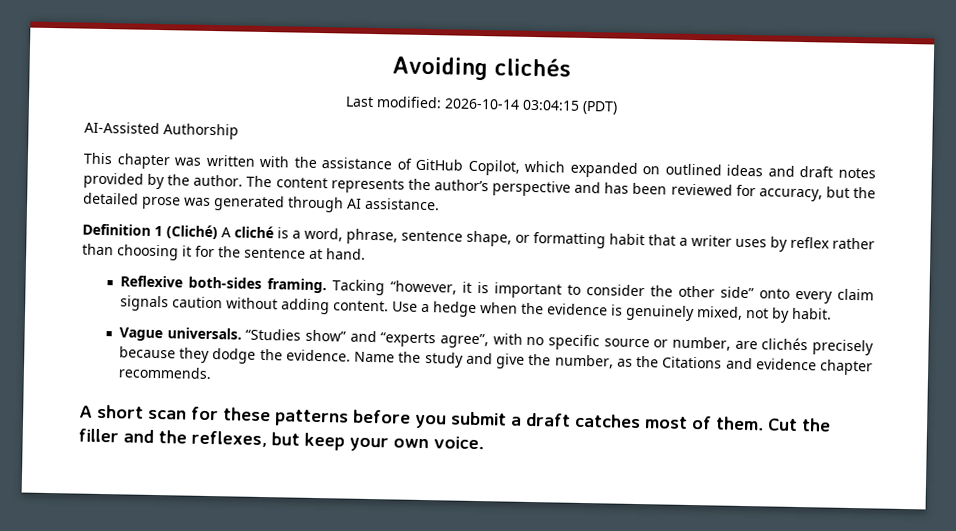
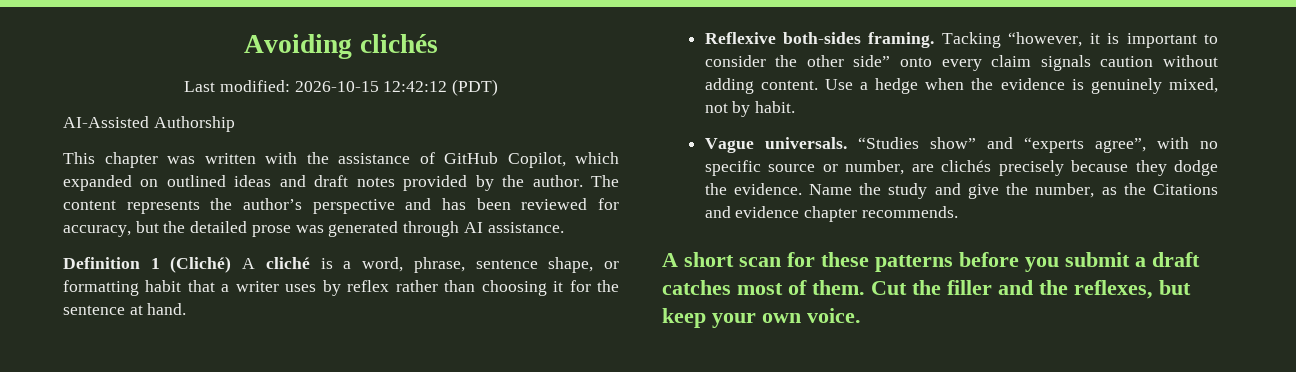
[443,98,580,111] 2026-10-14 03:04:15 -> [294,81,448,92] 2026-10-15 12:42:12

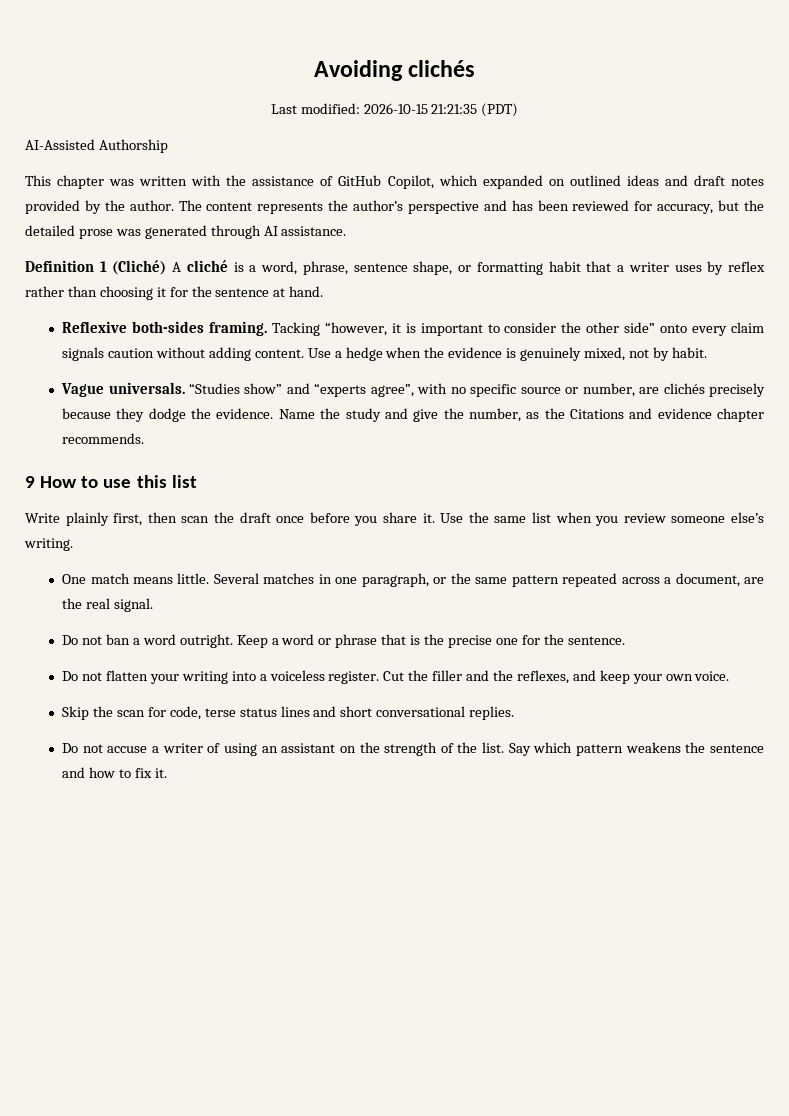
[383,81,448,92] 12:42:12 -> [431,104,478,114] 21:21:35
[662,252,1200,272] [662,280,865,295] A short scan for these patterns before you submit a draft catches most of them. -> [25,475,197,488] [25,512,765,526] [24,538,73,551] [62,573,765,587] [62,598,153,612] [62,634,625,648] [62,670,380,684] 9 How to use this list // Write plainly first, then scan the draft once before you share it. Use the same list when you review someone else’s writing. // One match means little. Several matches in one paragraph, or the same pattern repeated across a document, are the real signal. // Do not ban a word outright. Keep a word or phrase that is the precise one for the sentence. // Do not flatten your writing into a voiceless register.
[1159,280,1191,295] but -> [572,670,596,681] and
(861, 315) none -> [62,706,515,720] [62,742,764,756] [62,767,167,778] // Skip the scan for code, terse status lines and short conversational replies. // Do not accuse a writer of using an assistant on the strength of the list. Say which pattern weakens the sentence and how to fix it.

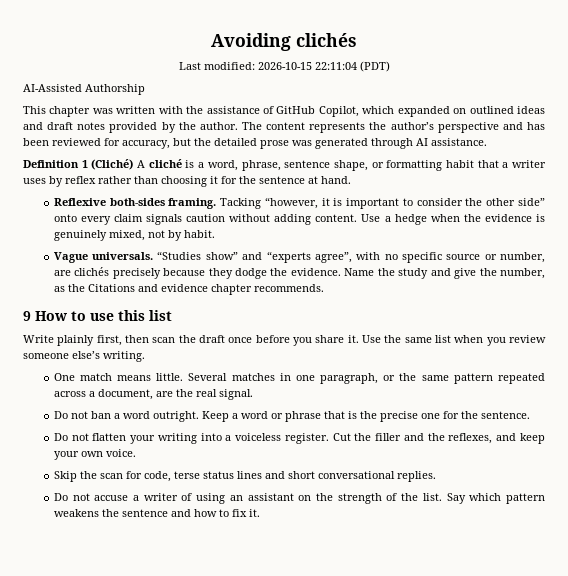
[431,104,478,114] 21:21:35 -> [314,62,357,70] 22:11:04

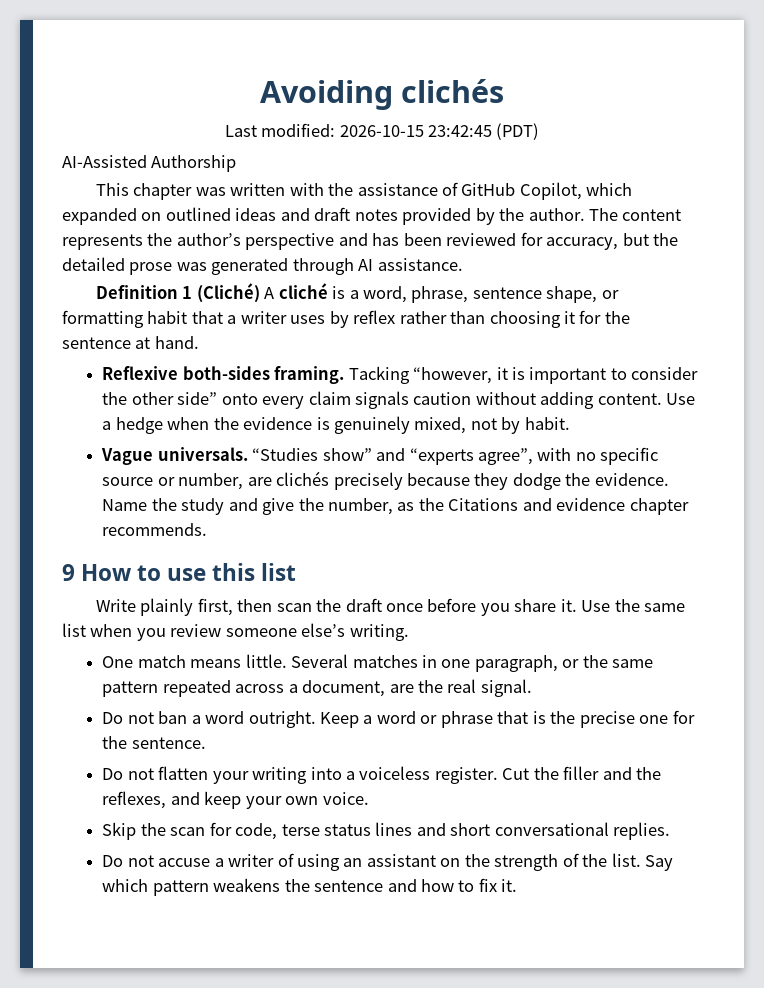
[314,62,357,70] 22:11:04 -> [427,125,492,137] 23:42:45

